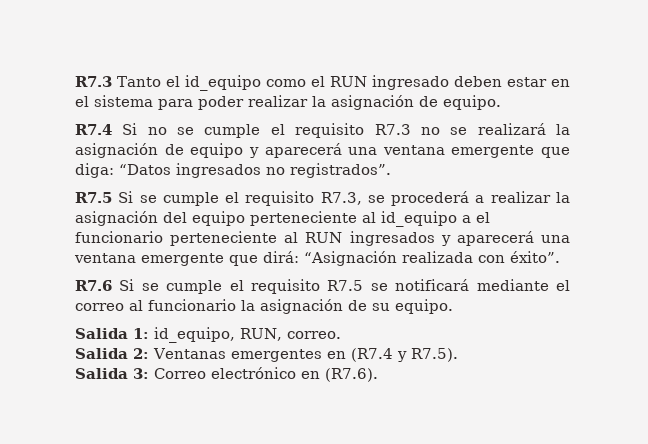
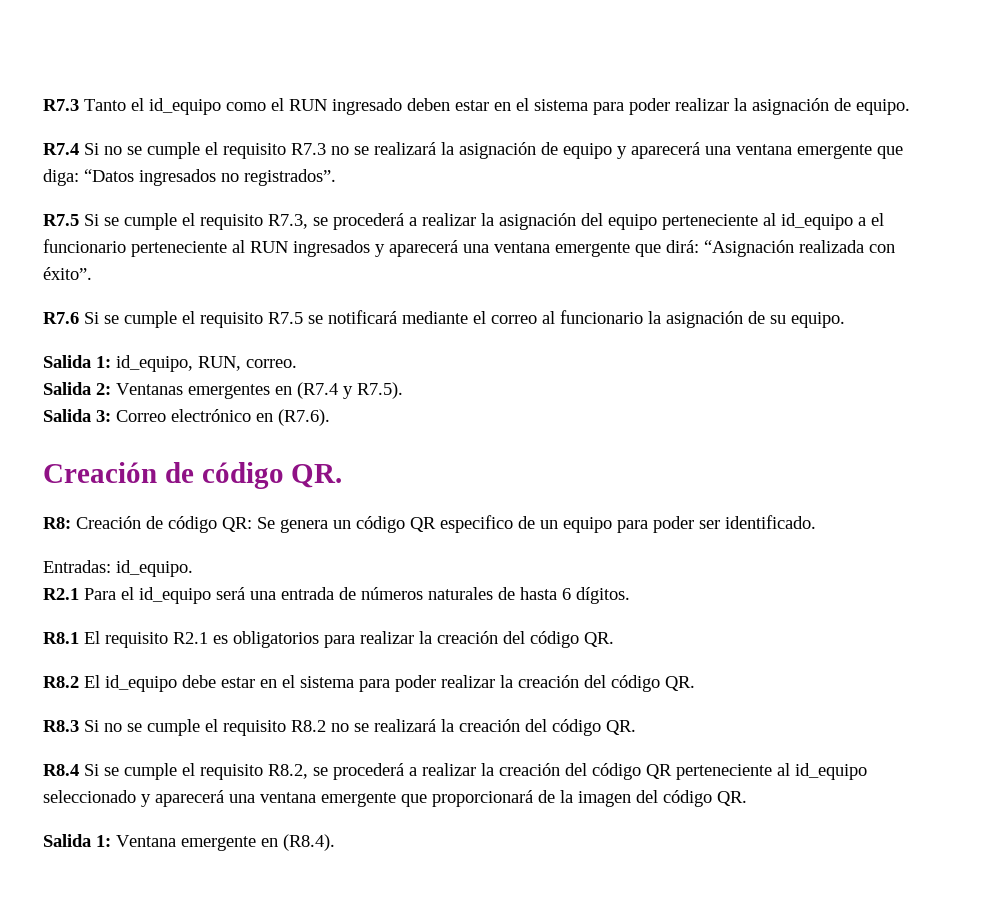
(378, 375) none -> [43,462,343,489] [43,515,816,533] [43,560,193,577] [43,587,630,604] [43,631,614,648] [43,675,695,692] [43,719,636,736] [43,763,867,780] [43,790,747,807] [43,834,335,851] // Creación de código QR. // R8: Creación de código QR: Se genera un código QR especifico de un equipo para poder ser identificado. // Entradas: id_equipo. // R2.1 Para el id_equipo será una entrada de números naturales de hasta 6 dígitos. // R8.1 El requisito R2.1 es obligatorios para realizar la creación del código QR. // R8.2 El id_equipo debe estar en el sistema para poder realizar la creación del código QR. // R8.3 Si no se cumple el requisito R8.2 no se realizará la creación del código QR. // R8.4 Si se cumple el requisito R8.2, se procederá a realizar la creación del código QR perteneciente al id_equipo seleccionado y aparecerá una ventana emergente que proporcionará de la imagen del código QR. // Salida 1: Ventana emergente en (R8.4).

